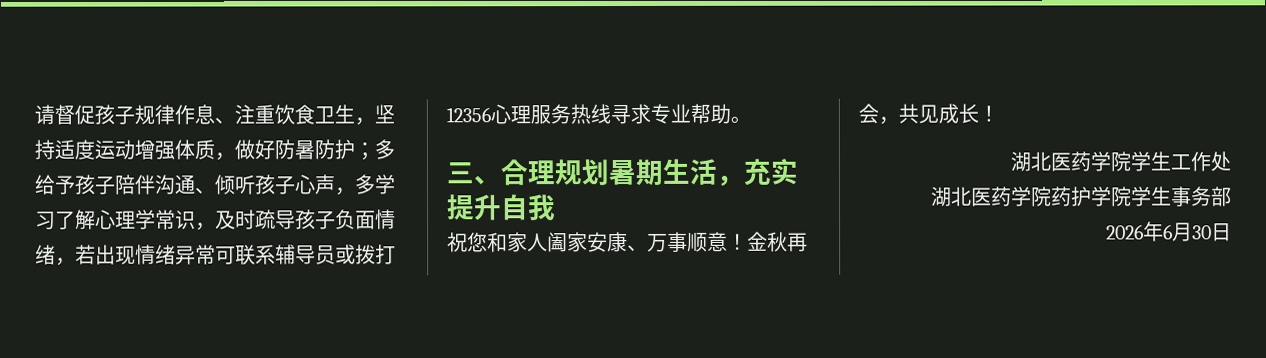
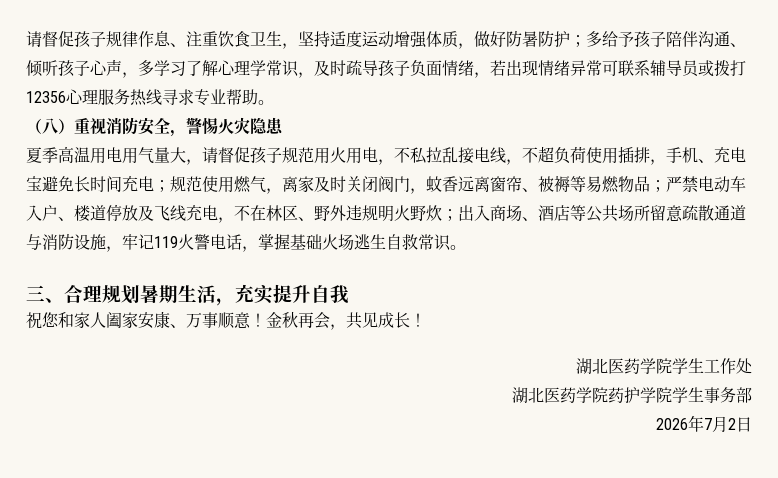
(751, 119) none -> [26,117,283,137] [26,146,746,165] [26,175,746,194] [26,204,746,223] [26,233,466,252] // （八）重视消防安全，警惕火灾隐患 // 夏季高温用电用气量大，请督促孩子规范用火用电，不私拉乱接电线，不超负荷使用插排，手机、充电宝避免长时间充电；规范使用燃气，离家及时关闭阀门，蚊香远离窗帘、被褥等易燃物品；严禁电动车入户、楼道停放及飞线充电，不在林区、野外违规明火野炊；出入商场、酒店等公共场所留意疏散通道与消防设施，牢记119火警电话，掌握基础火场逃生自救常识。
[1163,222,1212,242] 6月30 -> [704,416,736,432] 7月2

